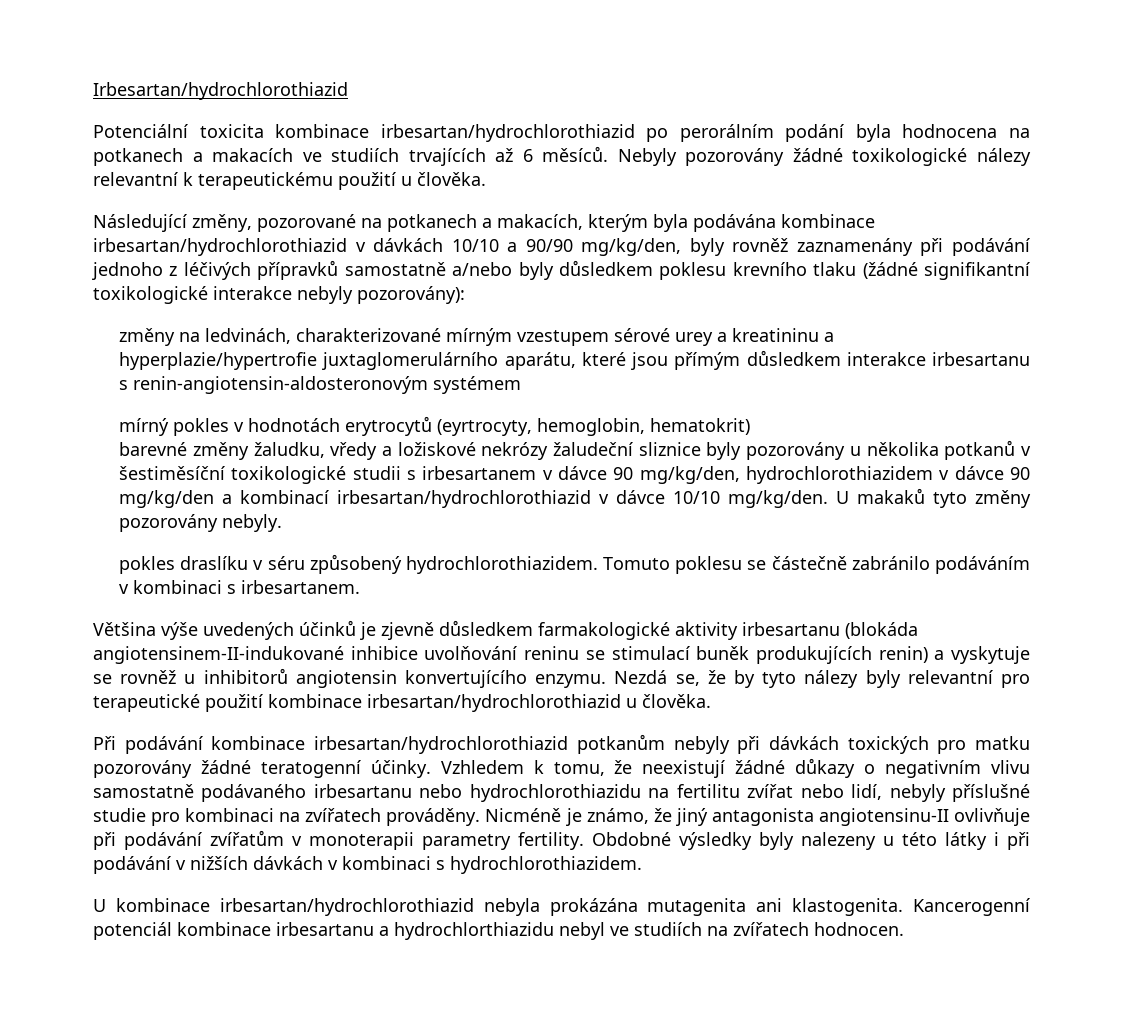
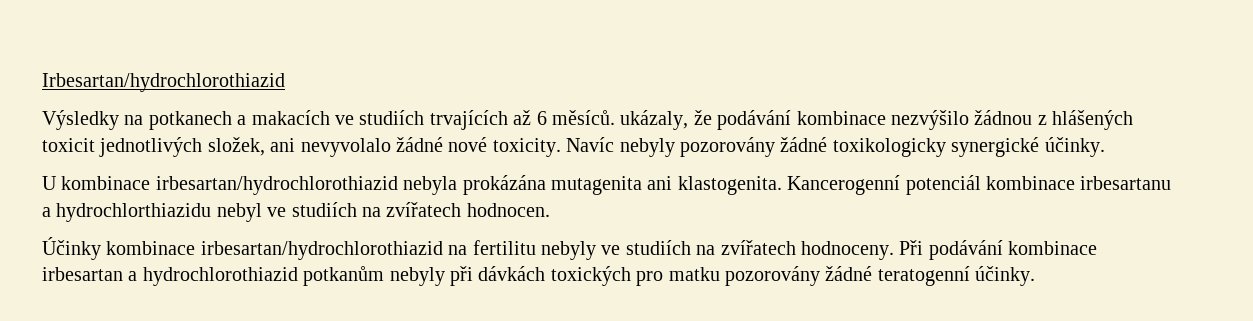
[93,124,998,142] Potenciální toxicita kombinace irbesartan/hydrochlorothiazid po perorálním podání byla hodnocena -> [42,110,119,130] Výsledky
[617,148,1031,166] [93,172,486,190] [93,214,875,232] [93,238,1030,256] [92,260,1030,280] [93,286,465,304] [119,328,835,346] [119,350,1030,370] [119,376,522,394] [119,416,751,436] [119,440,1032,460] [119,466,1030,484] [119,488,1032,508] [119,514,283,532] [119,554,1030,574] [119,580,361,594] [93,620,918,640] [93,646,1031,664] [93,668,1031,688] [93,694,711,712] [93,734,1031,754] [93,758,1030,778] [93,784,1031,802] [93,808,1030,826] [93,830,1030,850] [93,856,642,874] Nebyly pozorovány žádné toxikologické nálezy relevantní k terapeutickému použití u člověka. // Následující změny, pozorované na potkanech a makacích, kterým byla podávána kombinace irbesartan/hydrochlorothiazid v dávkách 10/10 a 90/90 mg/kg/den, byly rovněž zaznamenány při podávání jednoho z léčivých přípravků samostatně a/nebo byly důsledkem poklesu krevního tlaku (žádné signifikantní toxikologické interakce nebyly pozorovány): // změny na ledvinách, charakterizované mírným vzestupem sérové urey a kreatininu a hyperplazie/hypertrofie juxtaglomerulárního aparátu, které jsou přímým důsledkem interakce irbesartanu s renin-angiotensin-aldosteronovým systémem // mírný pokles v hodnotách erytrocytů (eyrtrocyty, hemoglobin, hematokrit) // barevné změny žaludku, vředy a ložiskové nekrózy žaludeční sliznice byly pozorovány u několika potkanů v šestiměsíční toxikologické studii s irbesartanem v dávce 90 mg/kg/den, hydrochlorothiazidem v dávce 90 mg/kg/den a kombinací irbesartan/hydrochlorothiazid v dávce 10/10 mg/kg/den. U makaků tyto změny pozorovány nebyly. // pokles draslíku v séru způsobený hydrochlorothiazidem. Tomuto poklesu se částečně zabránilo podáváním v kombinaci s irbesartanem. // Většina výše uvedených účinků je zjevně důsledkem farmakologické aktivity irbesartanu (blokáda angiotensinem-II-indukované inhibice uvolňování reninu se stimulací buněk produkujících renin) a vyskytuje se rovněž u inhibitorů angiotensin konvertujícího enzymu. Nezdá se, že by tyto nálezy byly relevantní pro terapeutické použití kombinace irbesartan/hydrochlorothiazid u člověka. // Při podávání kombinace irbesartan/hydrochlorothiazid potkanům nebyly při dávkách toxických pro matku pozorovány žádné teratogenní účinky. Vzhledem k tomu, že neexistují žádné důkazy o negativním vlivu samostatně podávaného irbesartanu nebo hydrochlorothiazidu na fertilitu zvířat nebo lidí, nebyly příslušné studie pro kombinaci na zvířatech prováděny. Nicméně je známo, že jiný antagonista angiotensinu-II ovlivňuje při podávání zvířatům v monoterapii parametry fertility. Obdobné výsledky byly nalezeny u této látky i při podávání v nižších dávkách v kombinaci s hydrochlorothiazidem. -> [620,110,1134,130] [42,137,1105,157] ukázaly, že podávání kombinace nezvýšilo žádnou z hlášených toxicit jednotlivých složek, ani nevyvolalo žádné nové toxicity. Navíc nebyly pozorovány žádné toxikologicky synergické účinky.
(904, 929) none -> [42,237,1098,260] [42,266,1036,286] // Účinky kombinace irbesartan/hydrochlorothiazid na fertilitu nebyly ve studiích na zvířatech hodnoceny. Při podávání kombinace irbesartan a hydrochlorothiazid potkanům nebyly při dávkách toxických pro matku pozorovány žádné teratogenní účinky.

